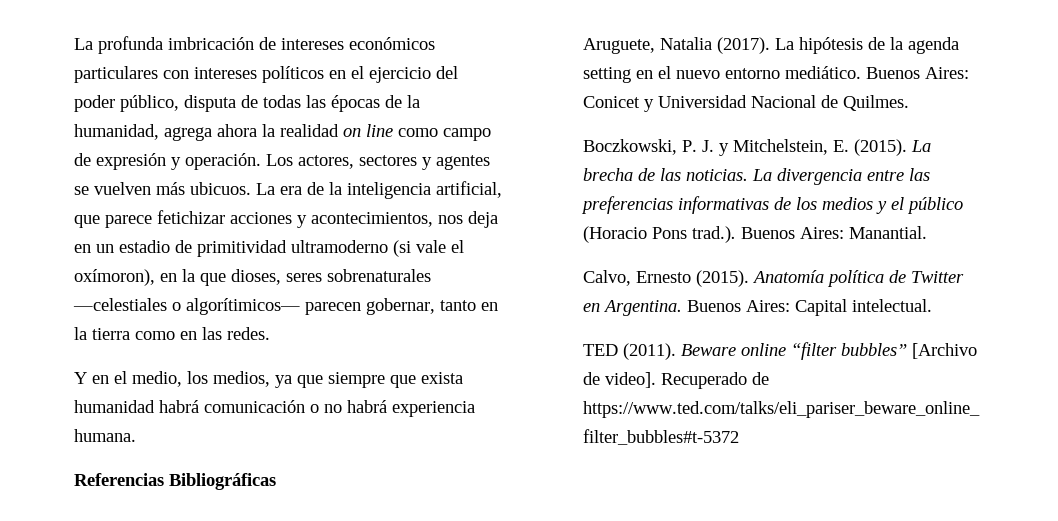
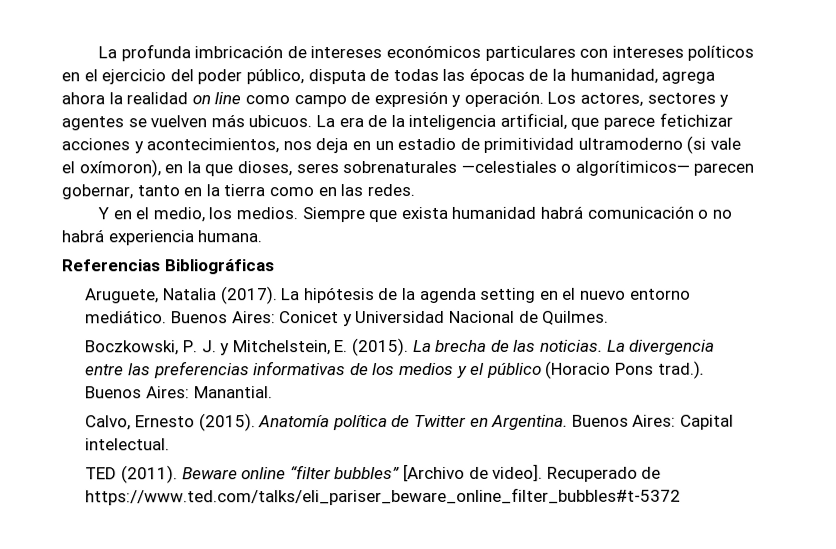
[213,371,385,388] medios, ya que siempre -> [236,207,365,223] medios. Siempre

